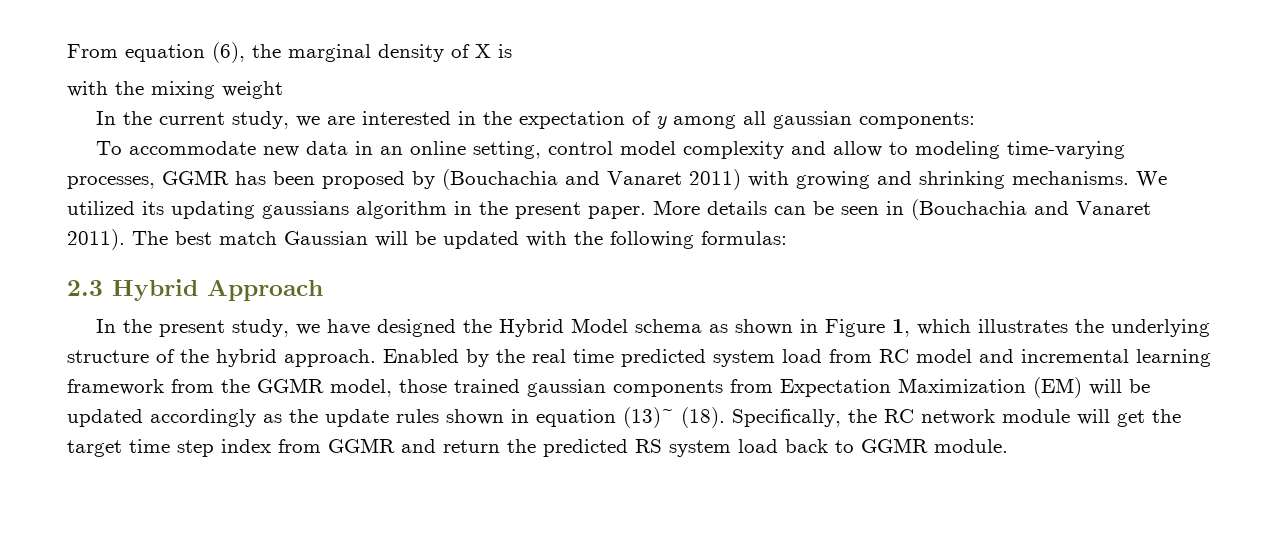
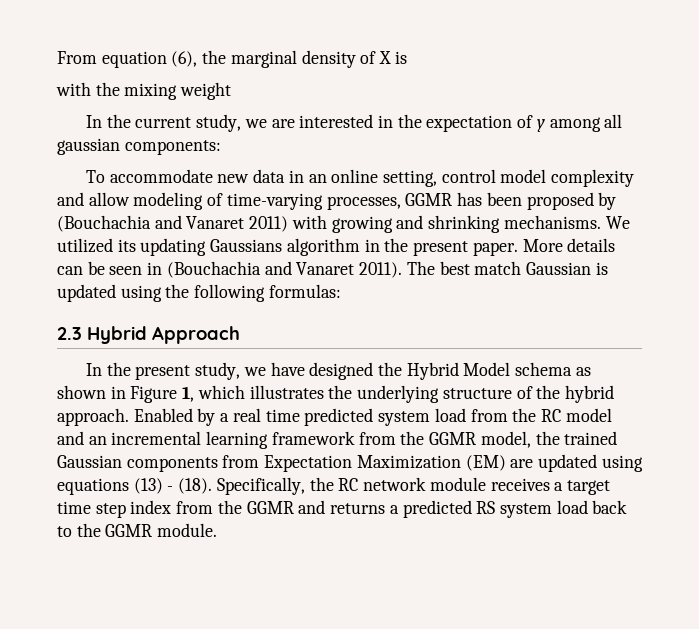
[889,141,1001,159] to modeling -> [133,192,224,210] modeling of
[262,201,349,219] gaussians -> [210,239,283,252] Gaussians
[375,231,567,249] will be updated with -> [595,262,608,275] [57,284,162,302] is updated using
[496,349,525,363] the -> [220,413,230,422] a
(872, 356) none -> [512,408,537,422] the
(1014, 356) none -> [88,436,107,445] an
[399,379,606,397] those trained gaussian -> [535,431,618,445] [57,455,122,468] the trained Gaussian
[1089,379,1150,395] [67,407,674,428] will be updated accordingly as the update rules shown in equation (13)~ -> [510,454,643,472] [57,478,174,495] are updated using equations (13) -
[1077,409,1181,427] will get the -> [490,478,564,491] receives a
(321, 446) none -> [217,500,242,514] the
[443,439,536,453] return the -> [330,503,399,514] returns a
(854, 446) none -> [76,523,101,537] the

